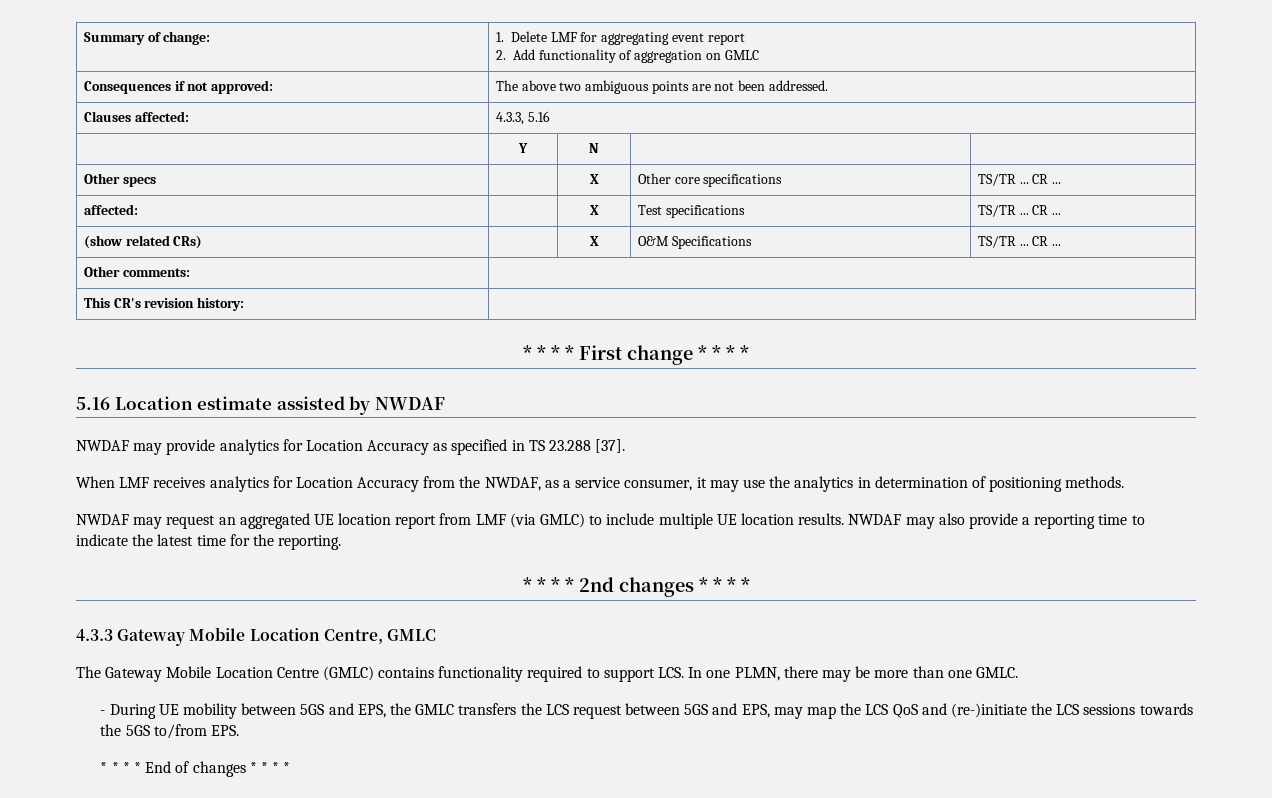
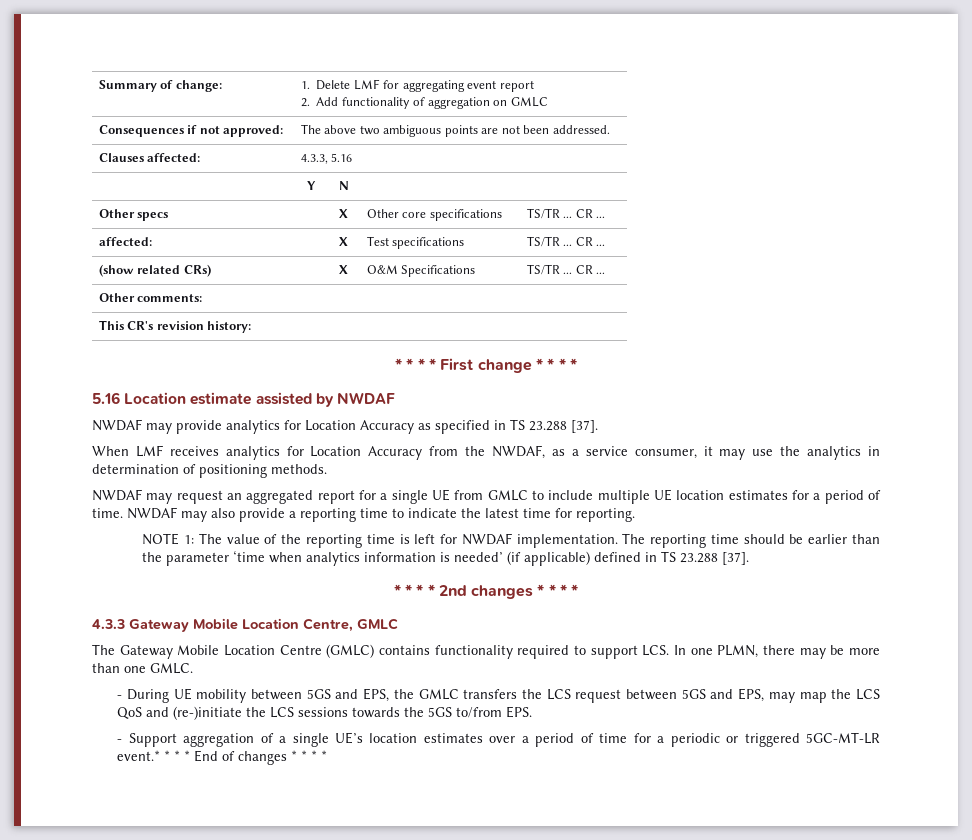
[313,513,586,529] UE location report from LMF (via GMLC) -> [317,489,528,504] report for a single UE from GMLC
[798,513,845,525] results. -> [728,490,882,504] [92,508,123,518] estimates for a period of time.
[252,534,342,550] the reporting. -> [576,508,635,522] [142,533,880,548] [142,550,750,566] reporting. // NOTE 1: The value of the reporting time is left for NWDAF implementation. The reporting time should be earlier than the parameter ‘time when analytics information is needed’ (if applicable) defined in TS 23.288 [37].
[100,762,108,773] * -> [117,732,880,747] [117,750,161,761] - Support aggregation of a single UE’s location estimates over a period of time for a periodic or triggered 5GC-MT-LR event.*

